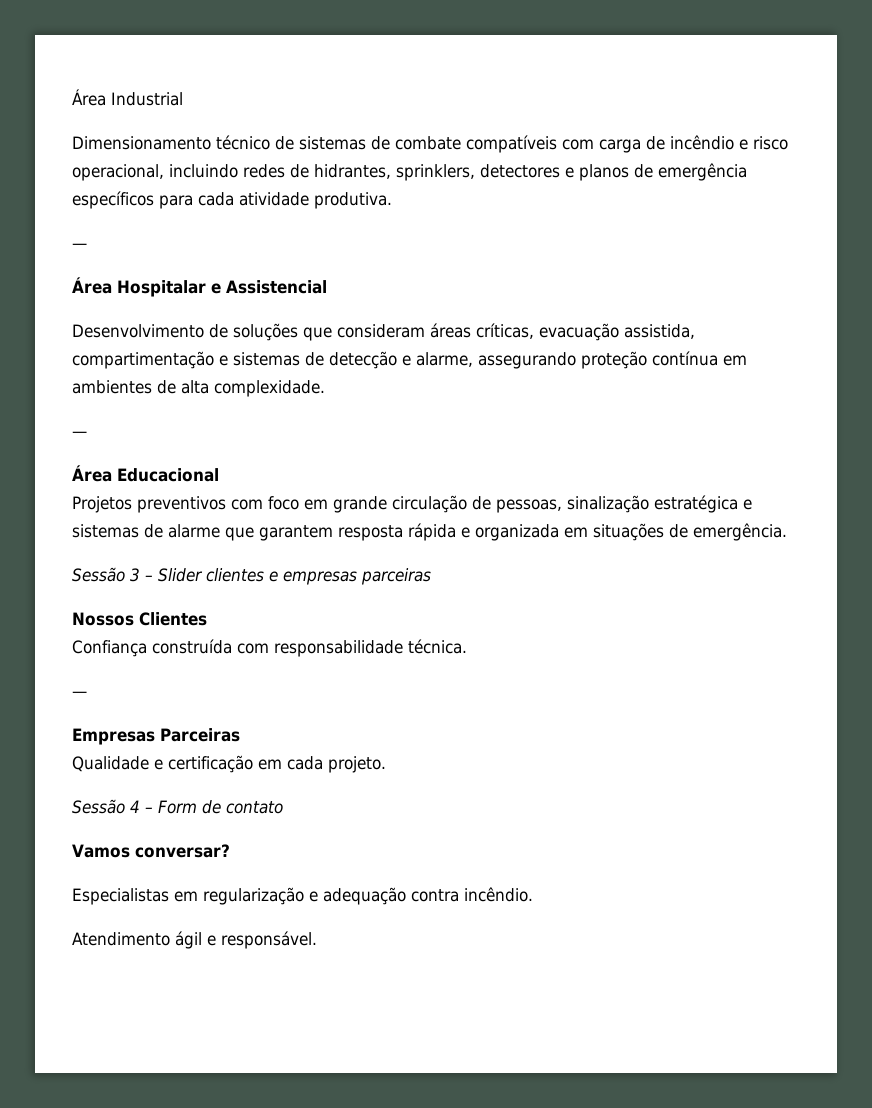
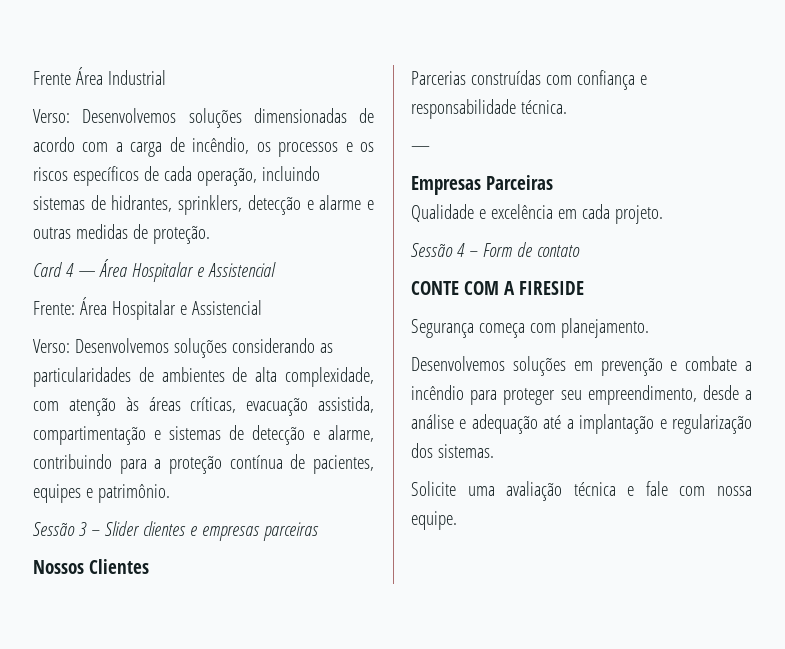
(72, 97) none -> [33,71,71,85] Frente
[72,135,788,153] [72,163,747,181] [72,191,392,209] [72,243,87,249] [72,277,327,297] [72,323,425,341] Dimensionamento técnico de sistemas de combate compatíveis com carga de incêndio e risco operacional, incluindo redes de hidrantes, sprinklers, detectores e planos de emergência específicos para cada atividade produtiva. // — // Área Hospitalar e Assistencial // Desenvolvimento de soluções que consideram -> [33,108,374,128] [33,137,375,157] [33,166,320,186] [33,195,375,215] [33,224,210,244] [33,259,276,282] [33,297,262,320] [33,338,333,358] [33,367,374,387] [33,397,139,416] Verso: Desenvolvemos soluções dimensionadas de acordo com a carga de incêndio, os processos e os riscos específicos de cada operação, incluindo sistemas de hidrantes, sprinklers, detecção e alarme e outras medidas de proteção. // Card 4 — Área Hospitalar e Assistencial // Frente: Área Hospitalar e Assistencial // Verso: Desenvolvemos soluções considerando as particularidades de ambientes de alta complexidade, com atenção às
[478,351,747,369] [72,380,325,397] [72,431,87,437] [72,465,219,482] [72,495,752,513] [72,523,787,541] assegurando proteção contínua em ambientes de alta complexidade. // — // Área Educacional // Projetos preventivos com foco em grande circulação de pessoas, sinalização estratégica e sistemas de alarme que garantem resposta rápida e organizada em situações de emergência. -> [33,454,374,474] [33,484,170,503] contribuindo para a proteção contínua de pacientes, equipes e patrimônio.
[72,639,269,657] Confiança construída com -> [411,70,647,90] Parcerias construídas com confiança e
[168,755,253,773] certificação -> [490,204,553,219] excelência
[72,844,230,858] [72,887,533,905] [72,931,317,949] Vamos conversar? // Especialistas em regularização e adequação contra incêndio. // Atendimento ágil e responsável. -> [411,281,584,295] [411,318,649,338] [411,356,752,376] [411,385,752,405] [411,414,752,434] [411,443,494,458] [411,481,752,501] [411,511,457,530] CONTE COM A FIRESIDE // Segurança começa com planejamento. // Desenvolvemos soluções em prevenção e combate a incêndio para proteger seu empreendimento, desde a análise e adequação até a implantação e regularização dos sistemas. // Solicite uma avaliação técnica e fale com nossa equipe.

